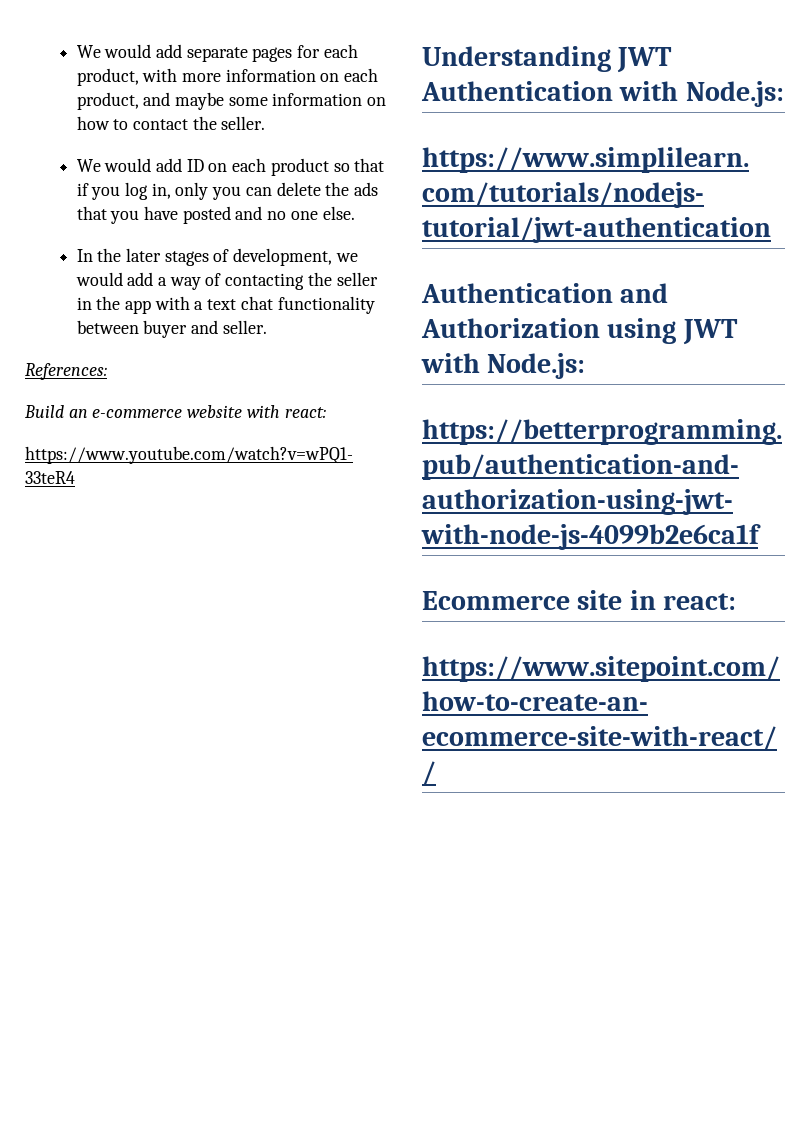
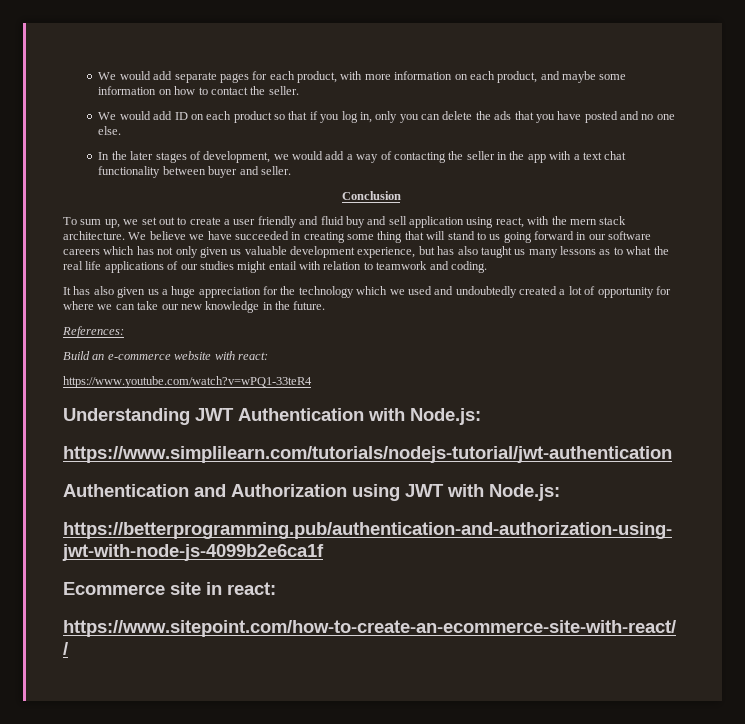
(267, 327) none -> [341,191,401,200] [63,216,627,228] [63,231,652,243] [63,246,669,258] [63,261,487,273] [63,286,671,298] [63,301,326,313] // Conclusion // To sum up, we set out to create a user friendly and fluid buy and sell application using react, with the mern stack architecture. We believe we have succeeded in creating some thing that will stand to us going forward in our software careers which has not only given us valuable development experience, but has also taught us many lessons as to what the real life applications of our studies might entail with relation to teamwork and coding. // It has also given us a huge appreciation for the technology which we used and undoubtedly created a lot of opportunity for where we can take our new knowledge in the future.

